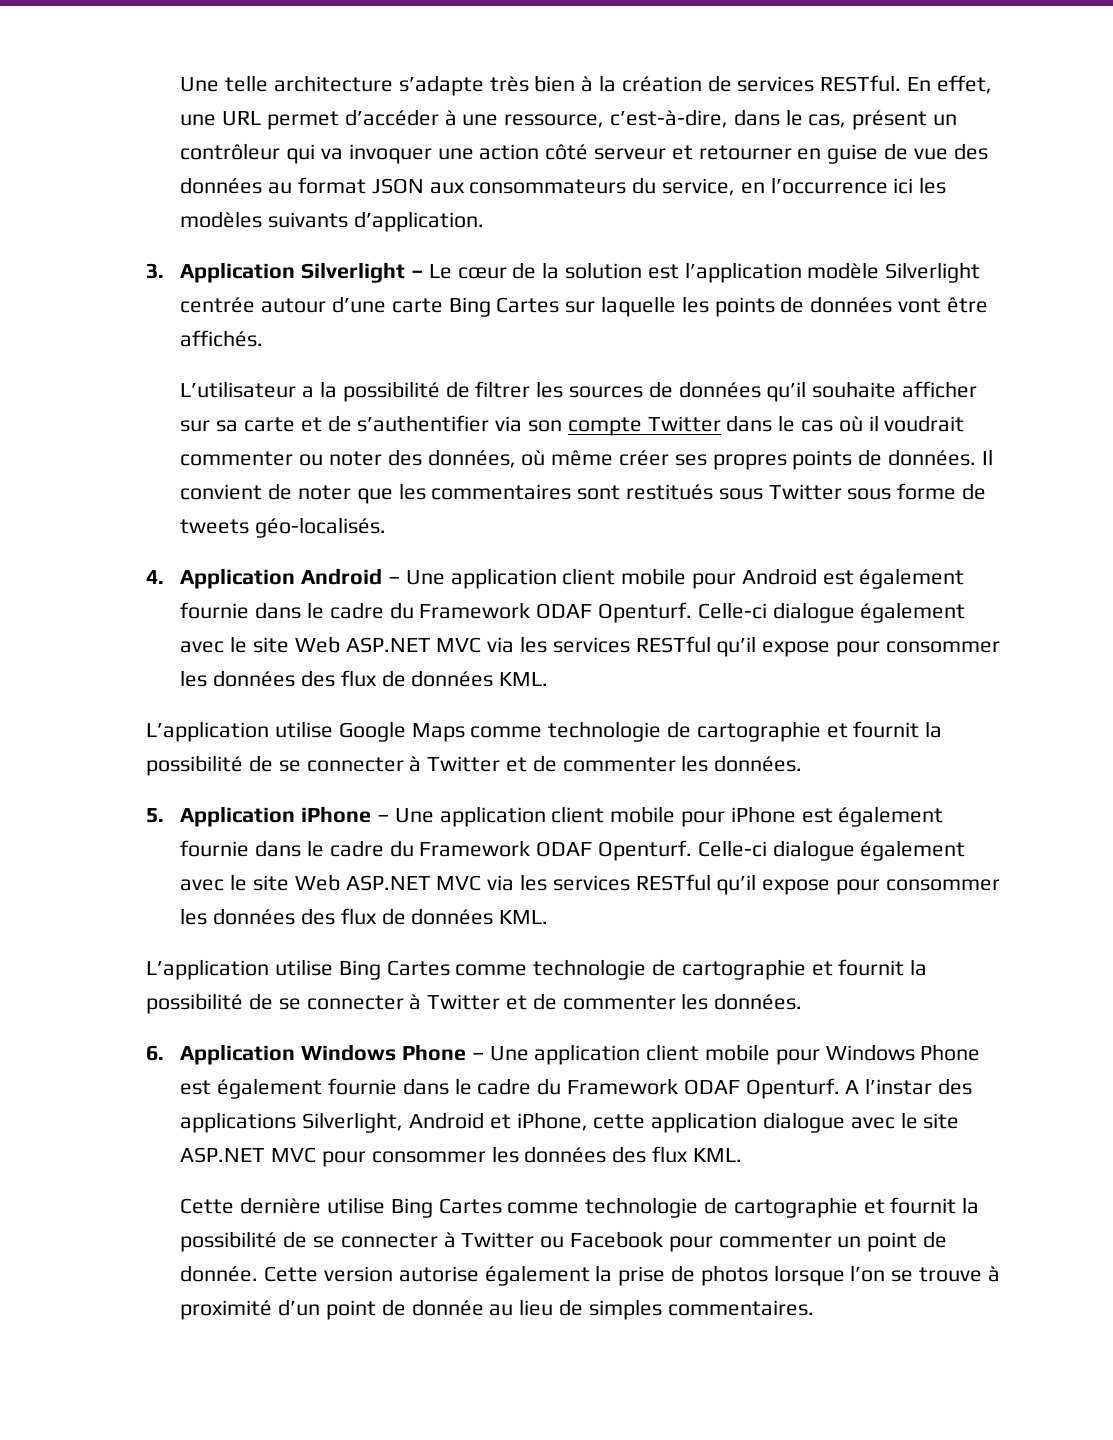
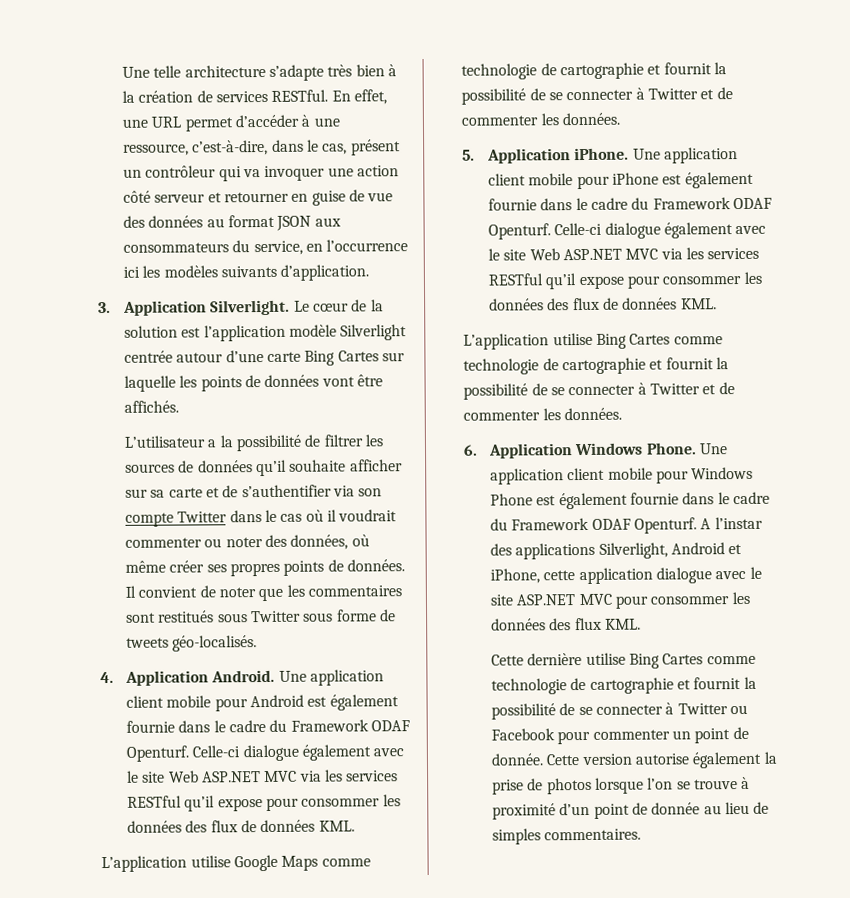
[301,262,423,283] Silverlight – -> [210,299,291,316] Silverlight.
[301,568,400,585] Android – -> [211,669,276,683] Android.
[301,806,389,823] iPhone – -> [574,147,630,161] iPhone.
[401,1044,484,1061] Phone – -> [645,442,697,455] Phone.

